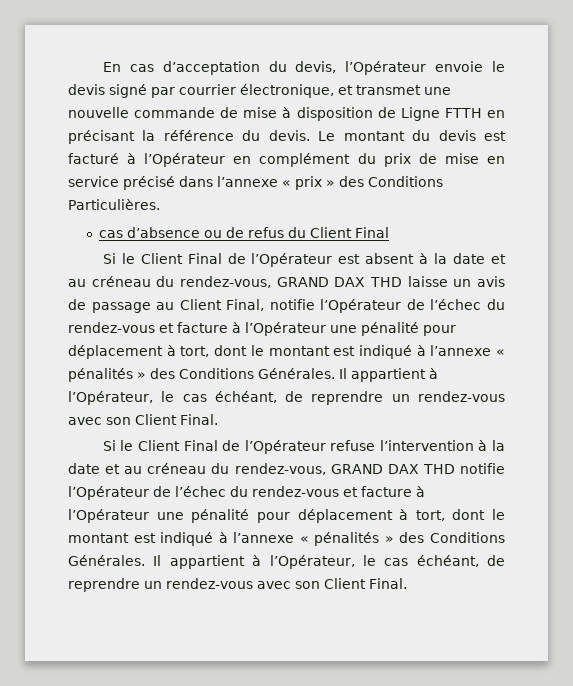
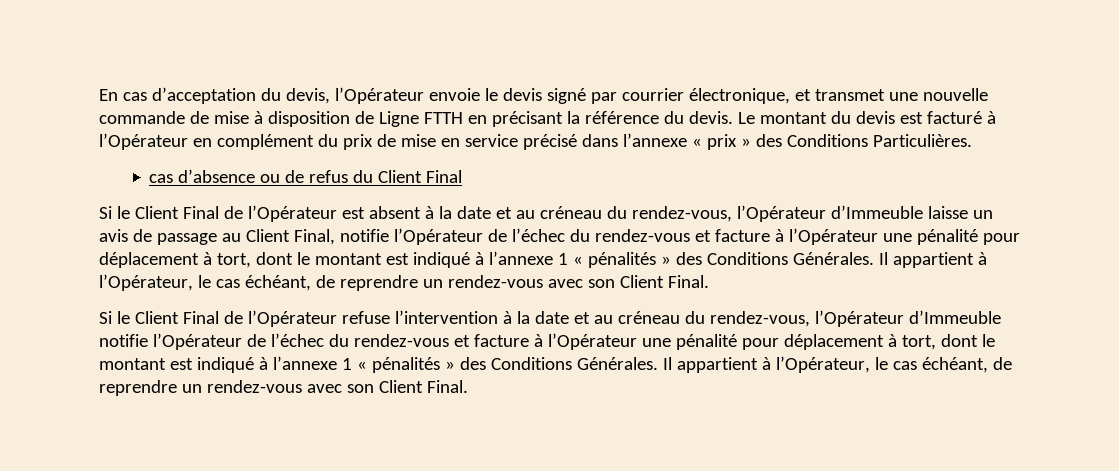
[276,277,402,287] GRAND DAX THD -> [736,205,923,222] l’Opérateur d’Immeuble
(492, 350) none -> [557,253,568,265] 1
[330,464,455,474] GRAND DAX THD -> [814,310,1001,327] l’Opérateur d’Immeuble
(295, 537) none -> [341,358,352,370] 1

